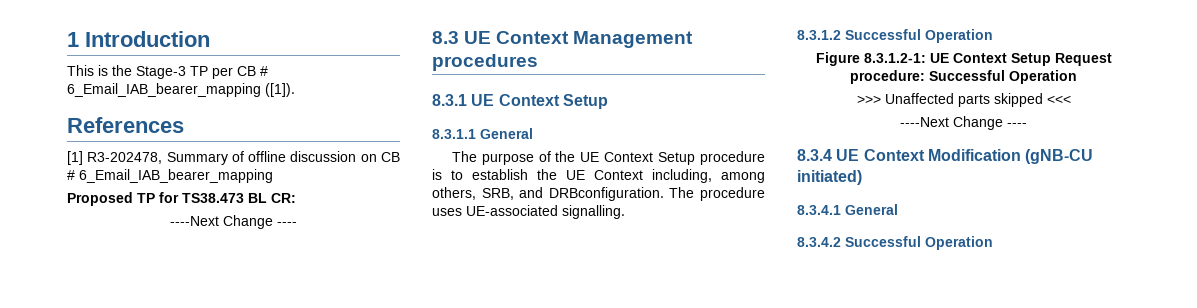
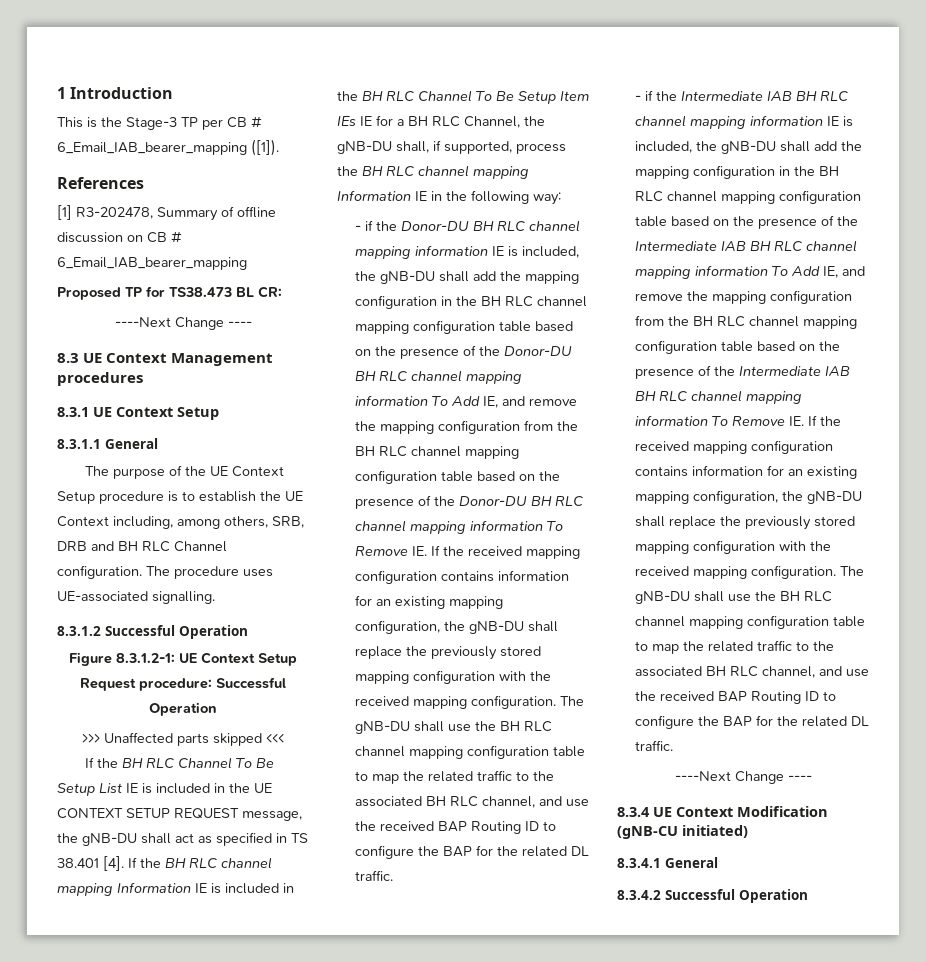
[519,187,664,201] and DRBconfiguration. -> [57,541,227,552] [57,565,142,579] DRB and BH RLC Channel configuration.
(1071, 99) none -> [84,757,274,769] [57,783,272,796] [57,808,302,821] [57,832,308,846] [57,856,272,871] [57,882,294,896] [337,90,589,104] [337,115,545,128] [337,140,566,154] [337,165,529,179] [337,190,561,205] [354,220,580,232] [354,245,579,259] [354,271,579,284] [354,295,587,309] [354,320,573,334] [354,345,572,359] [354,370,522,384] [354,395,577,408] [354,420,578,434] [354,446,519,459] [354,470,560,484] [354,495,584,509] [354,520,563,534] [354,545,580,559] [354,570,569,584] [354,595,503,609] [354,620,558,634] [354,646,541,660] [354,670,551,684] [354,695,584,709] [354,721,552,734] [354,745,585,759] [354,770,554,784] [354,796,589,808] [354,821,556,834] [354,845,589,859] [354,870,393,881] [634,90,849,101] [634,115,853,129] [634,141,862,154] [634,165,839,179] [634,190,861,204] [634,215,858,229] [634,240,857,252] [634,265,865,279] [634,290,852,304] [634,315,857,329] [634,340,840,354] [634,365,850,379] [634,390,802,404] [634,415,841,426] [634,440,833,454] [634,465,857,479] [634,490,862,504] [634,516,855,530] [634,540,831,554] [634,565,864,579] [634,591,832,604] [634,615,865,629] [634,640,834,654] [634,666,869,678] [634,691,836,704] [634,715,869,729] [634,740,673,751] // If the BH RLC Channel To Be Setup List IE is included in the UE CONTEXT SETUP REQUEST message, the gNB-DU shall act as specified in TS 38.401 [4]. If the BH RLC channel mapping Information IE is included in the BH RLC Channel To Be Setup Item IEs IE for a BH RLC Channel, the gNB-DU shall, if supported, process the BH RLC channel mapping Information IE in the following way: // - if the Donor-DU BH RLC channel mapping information IE is included, the gNB-DU shall add the mapping configuration in the BH RLC channel mapping configuration table based on the presence of the Donor-DU BH RLC channel mapping information To Add IE, and remove the mapping configuration from the BH RLC channel mapping configuration table based on the presence of the Donor-DU BH RLC channel mapping information To Remove IE. If the received mapping configuration contains information for an existing mapping configuration, the gNB-DU shall replace the previously stored mapping configuration with the received mapping configuration. The gNB-DU shall use the BH RLC channel mapping configuration table to map the related traffic to the associated BH RLC channel, and use the received BAP Routing ID to configure the BAP for the related DL traffic. // - if the Intermediate IAB BH RLC channel mapping information IE is included, the gNB-DU shall add the mapping configuration in the BH RLC channel mapping configuration table based on the presence of the Intermediate IAB BH RLC channel mapping information To Add IE, and remove the mapping configuration from the BH RLC channel mapping configuration table based on the presence of the Intermediate IAB BH RLC channel mapping information To Remove IE. If the received mapping configuration contains information for an existing mapping configuration, the gNB-DU shall replace the previously stored mapping configuration with the received mapping configuration. The gNB-DU shall use the BH RLC channel mapping configuration table to map the related traffic to the associated BH RLC channel, and use the received BAP Routing ID to configure the BAP for the related DL traffic.

